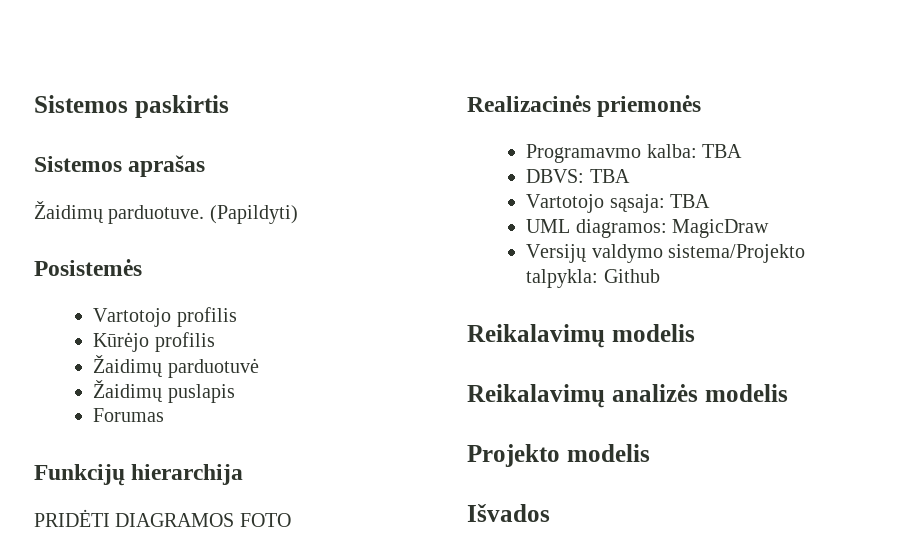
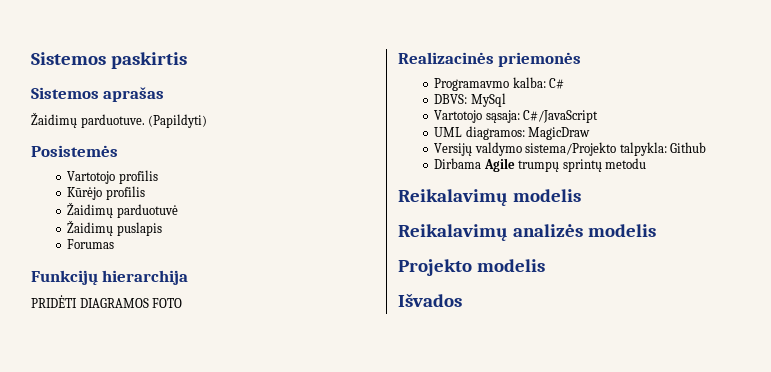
[701,144,742,158] TBA -> [549,78,565,89] C#
[589,169,630,183] TBA -> [470,93,506,107] MySql
[669,194,710,208] TBA -> [523,110,599,123] C#/JavaScript
(660, 276) none -> [434,158,647,172] // Dirbama Agile trumpų sprintų metodu

